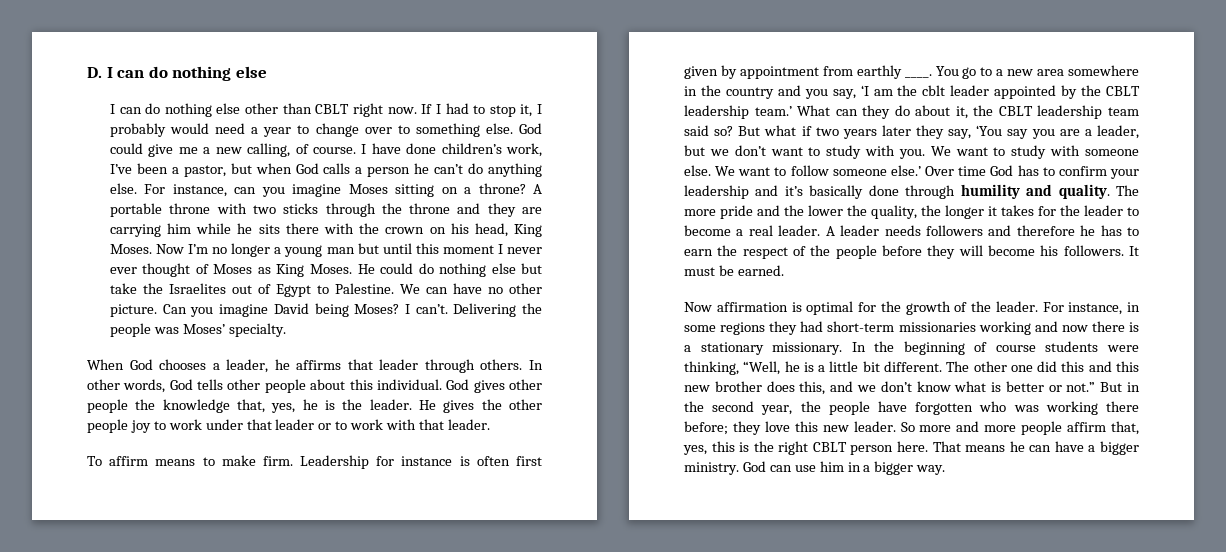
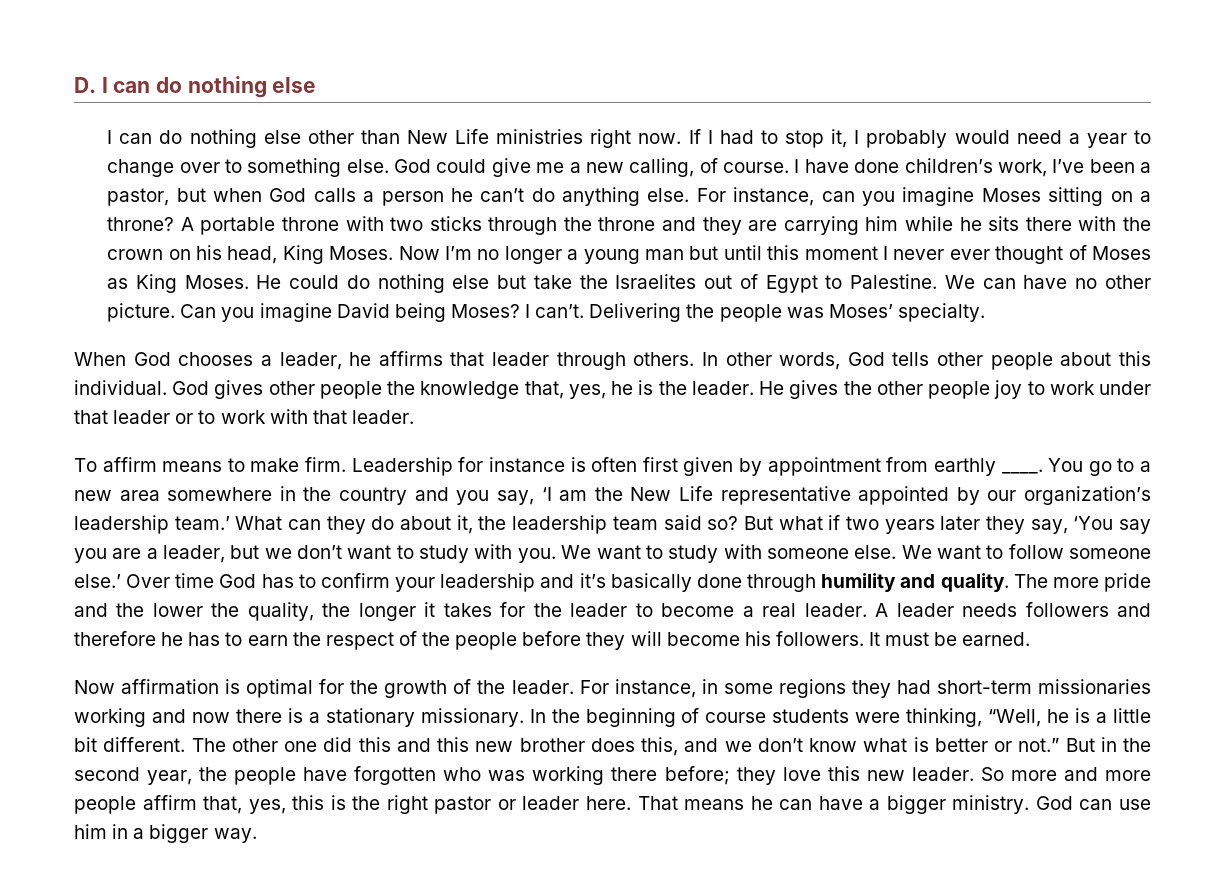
[315,104,350,114] CBLT -> [406,129,584,144] New Life ministries
[922,85,1140,99] cblt leader appointed by the CBLT -> [630,486,1151,505] New Life representative appointed by our organization’s
[998,106,1033,116] CBLT -> (507, 523) none
[812,442,894,455] CBLT person -> [434,796,580,814] pastor or leader

